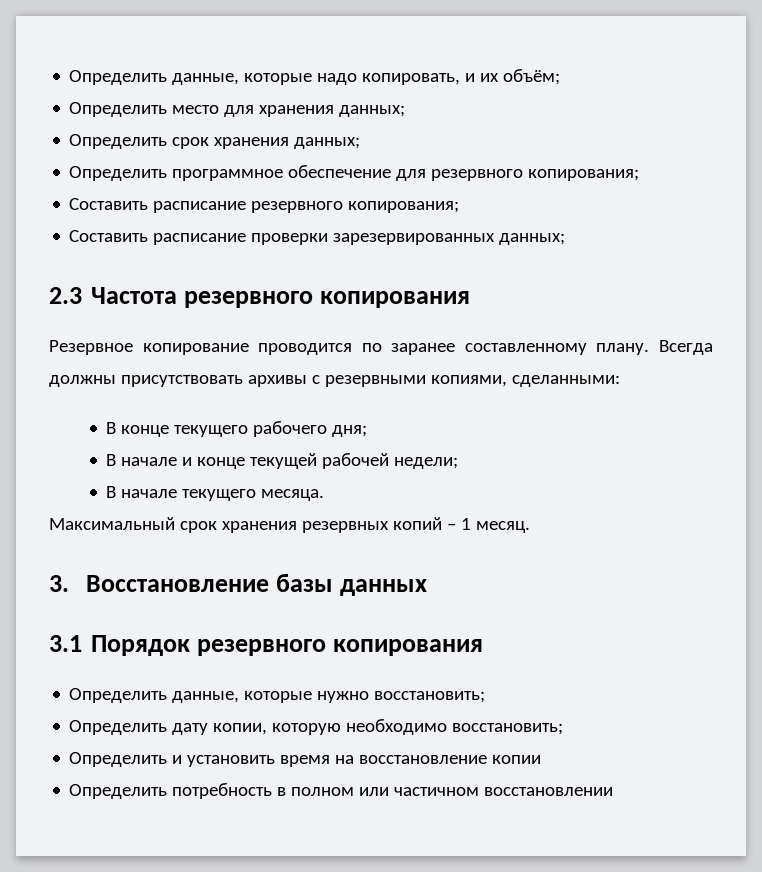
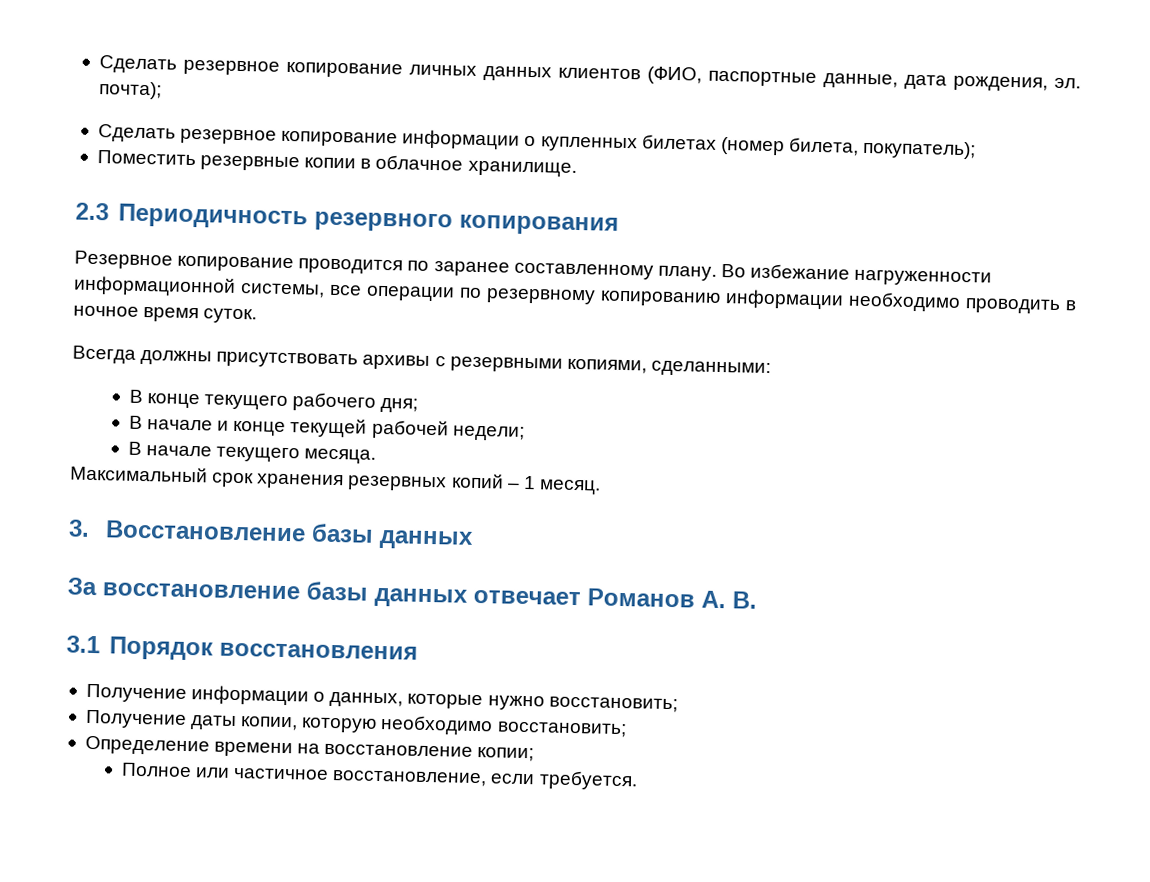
[69,69,561,85] [69,102,406,117] [69,134,361,149] [69,165,640,181] [69,198,460,213] [69,230,566,245] Определить данные, которые надо копировать, и их объём; // Определить место для хранения данных; // Определить срок хранения данных; // Определить программное обеспечение для резервного копирования; // Составить расписание резервного копирования; // Составить расписание проверки зарезервированных данных; -> [98,55,1081,92] [98,81,162,100] [97,124,977,160] [96,150,577,177] Сделать резервное копирование личных данных клиентов (ФИО, паспортные данные, дата рождения, эл. почта); // Сделать резервное копирование информации о купленных билетах (номер билета, покупатель); // Поместить резервные копии в облачное хранилище.
[91,287,178,304] Частота -> [117,203,308,230] Периодичность
(650, 349) none -> [720,263,993,287] [73,275,1077,315] [73,305,258,324] Во избежание нагруженности информационной системы, все операции по резервному копированию информации необходимо проводить в ночное время суток. //
[49,635,484,656] [69,688,240,703] 3.1 Порядок резервного копирования // Определить данные, -> [67,577,757,609] [66,635,418,661] [85,683,404,708] За восстановление базы данных отвечает Романов А. В. // 3.1 Порядок восстановления // Получение информации о данных,
[69,720,209,735] Определить дату -> [84,709,238,731] Получение даты
[69,752,542,767] [69,783,614,799] Определить и установить время на восстановление копии // Определить потребность в полном или частичном восстановлении -> [84,735,535,762] [120,762,638,791] Определение времени на восстановление копии; // Полное или частичное восстановление, если требуется.

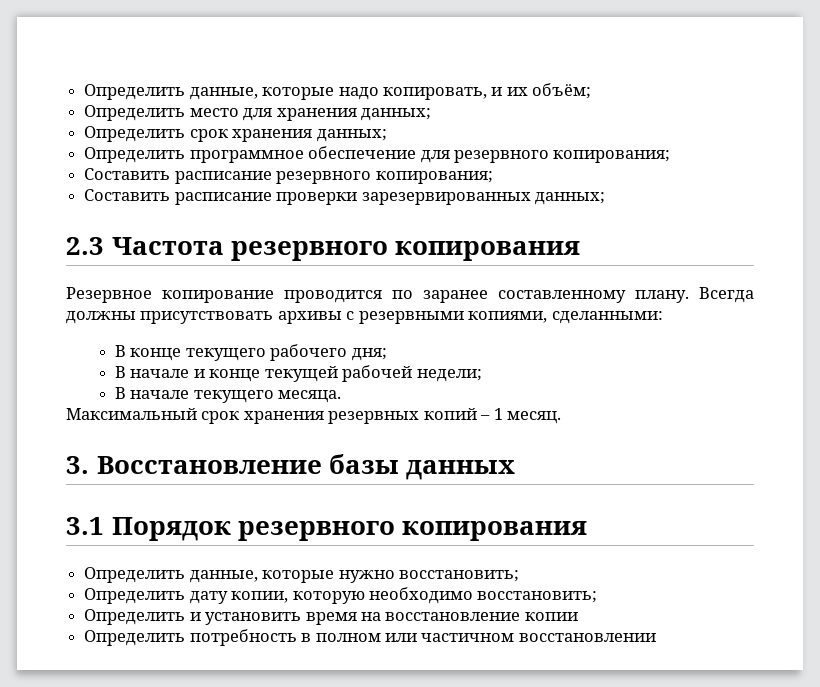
[98,55,1081,92] [98,81,162,100] [97,124,977,160] [96,150,577,177] Сделать резервное копирование личных данных клиентов (ФИО, паспортные данные, дата рождения, эл. почта); // Сделать резервное копирование информации о купленных билетах (номер билета, покупатель); // Поместить резервные копии в облачное хранилище. -> [84,83,592,100] [84,105,431,121] [84,126,387,142] [84,146,671,163] [84,168,493,184] [84,189,605,205] Определить данные, которые надо копировать, и их объём; // Определить место для хранения данных; // Определить срок хранения данных; // Определить программное обеспечение для резервного копирования; // Составить расписание резервного копирования; // Составить расписание проверки зарезервированных данных;
[117,203,308,230] Периодичность -> [112,237,225,255] Частота
[720,263,993,287] [73,275,1077,315] [73,305,258,324] Во избежание нагруженности информационной системы, все операции по резервному копированию информации необходимо проводить в ночное время суток. // -> (689, 296) none
[67,577,757,609] [66,635,418,661] [85,683,404,708] За восстановление базы данных отвечает Романов А. В. // 3.1 Порядок восстановления // Получение информации о данных, -> [66,517,588,541] [84,567,258,583] 3.1 Порядок резервного копирования // Определить данные,
[84,709,238,731] Получение даты -> [84,588,228,604] Определить дату
[84,735,535,762] [120,762,638,791] Определение времени на восстановление копии; // Полное или частичное восстановление, если требуется. -> [84,609,578,625] [84,629,656,646] Определить и установить время на восстановление копии // Определить потребность в полном или частичном восстановлении

